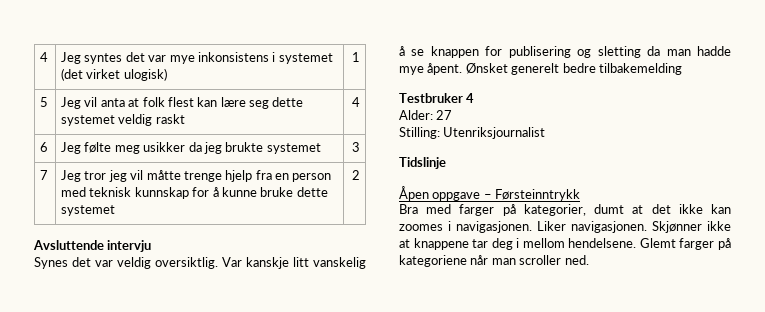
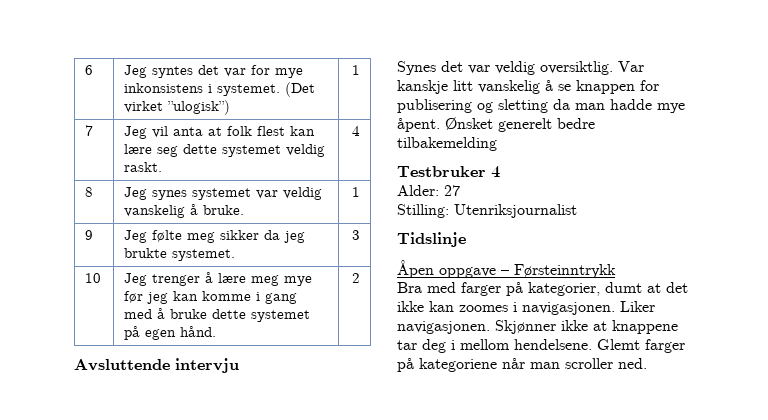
[40,52,49,62] 4 -> [85,65,94,75] 6
(167, 58) none -> [251,65,271,75] for
[278,53,333,64] [61,68,167,81] [351,52,360,62] [40,97,49,107] systemet (det virket ulogisk) | 1 // 5 -> [217,82,316,97] [124,100,231,115] [351,65,360,75] [85,125,94,136] systemet. (Det virket ”ulogisk”) | 1 // 7
[155,114,185,124] [351,97,360,107] [40,142,49,152] raskt | 4 // 6 -> [124,162,163,172] [351,126,360,136] [85,187,94,197] [124,187,323,200] [124,204,245,218] [351,187,360,197] [85,230,94,240] raskt. | 4 // 8 | Jeg synes systemet var veldig vanskelig å bruke. | 1 // 9
[143,142,186,152] usikker -> [220,230,260,240] sikker
[266,143,321,154] systemet -> [172,249,236,261] systemet.
[40,170,49,180] [61,170,332,182] [61,187,257,199] 7 | Jeg tror jeg vil måtte trenge hjelp fra en person med teknisk kunnskap for å kunne -> [85,273,102,283] [124,272,313,286] [124,291,298,304] [124,308,166,319] 10 | Jeg trenger å lære meg mye før jeg kan komme i gang med å
(116, 210) none -> [124,326,217,340] på egen hånd.

